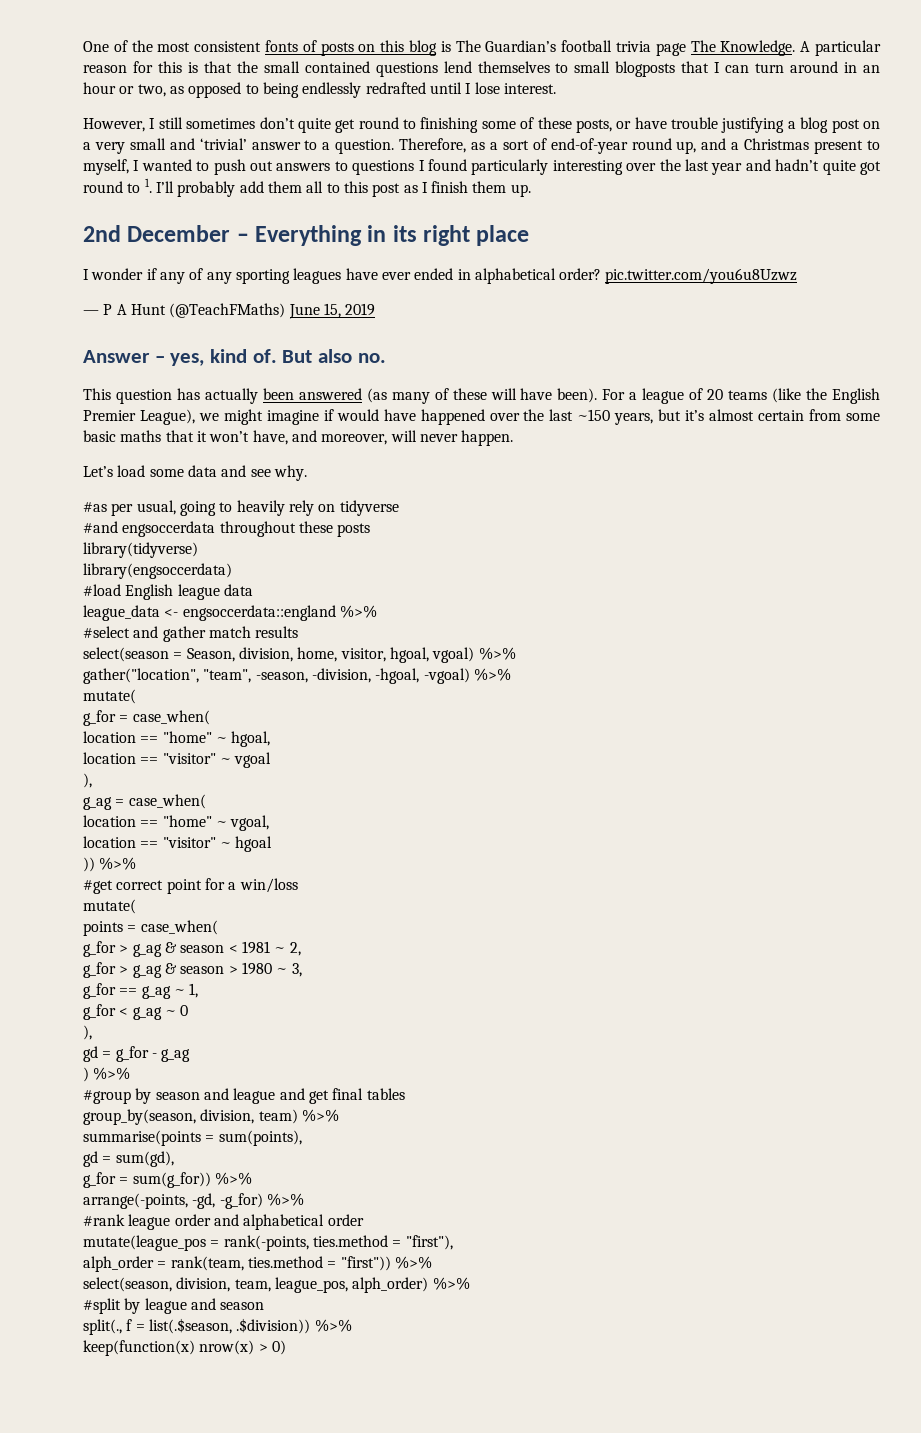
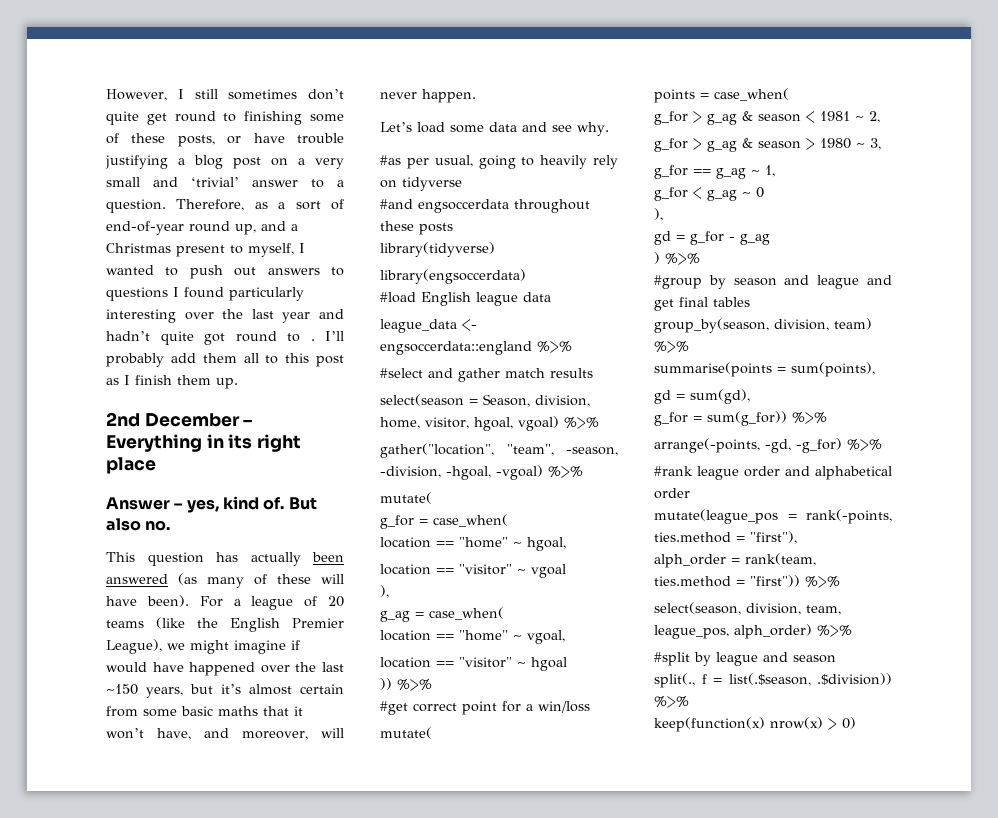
[83,40,881,56] [83,61,881,77] [83,82,556,98] One of the most consistent fonts of posts on this blog is The Guardian’s football trivia page The Knowledge. A particular reason for this is that the small contained questions lend themselves to small blogposts that I can turn around in an hour or two, as opposed to being endlessly redrafted until I lose interest. // -> (106, 95) none
[144,178,152,193] 1. -> [310,339,315,341] .
[83,268,798,284] [83,303,376,319] // I wonder if any of any sporting leagues have ever ended in alphabetical order? pic.twitter.com/you6u8Uzwz // — P A Hunt (@TeachFMaths) June 15, 2019 -> (156, 465) none

